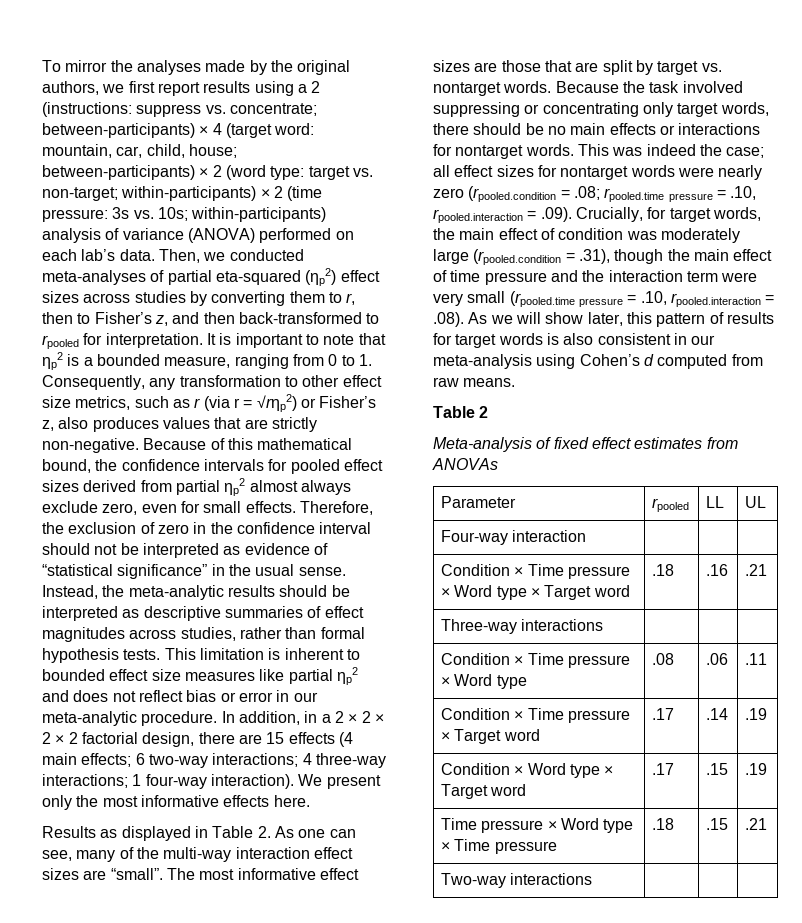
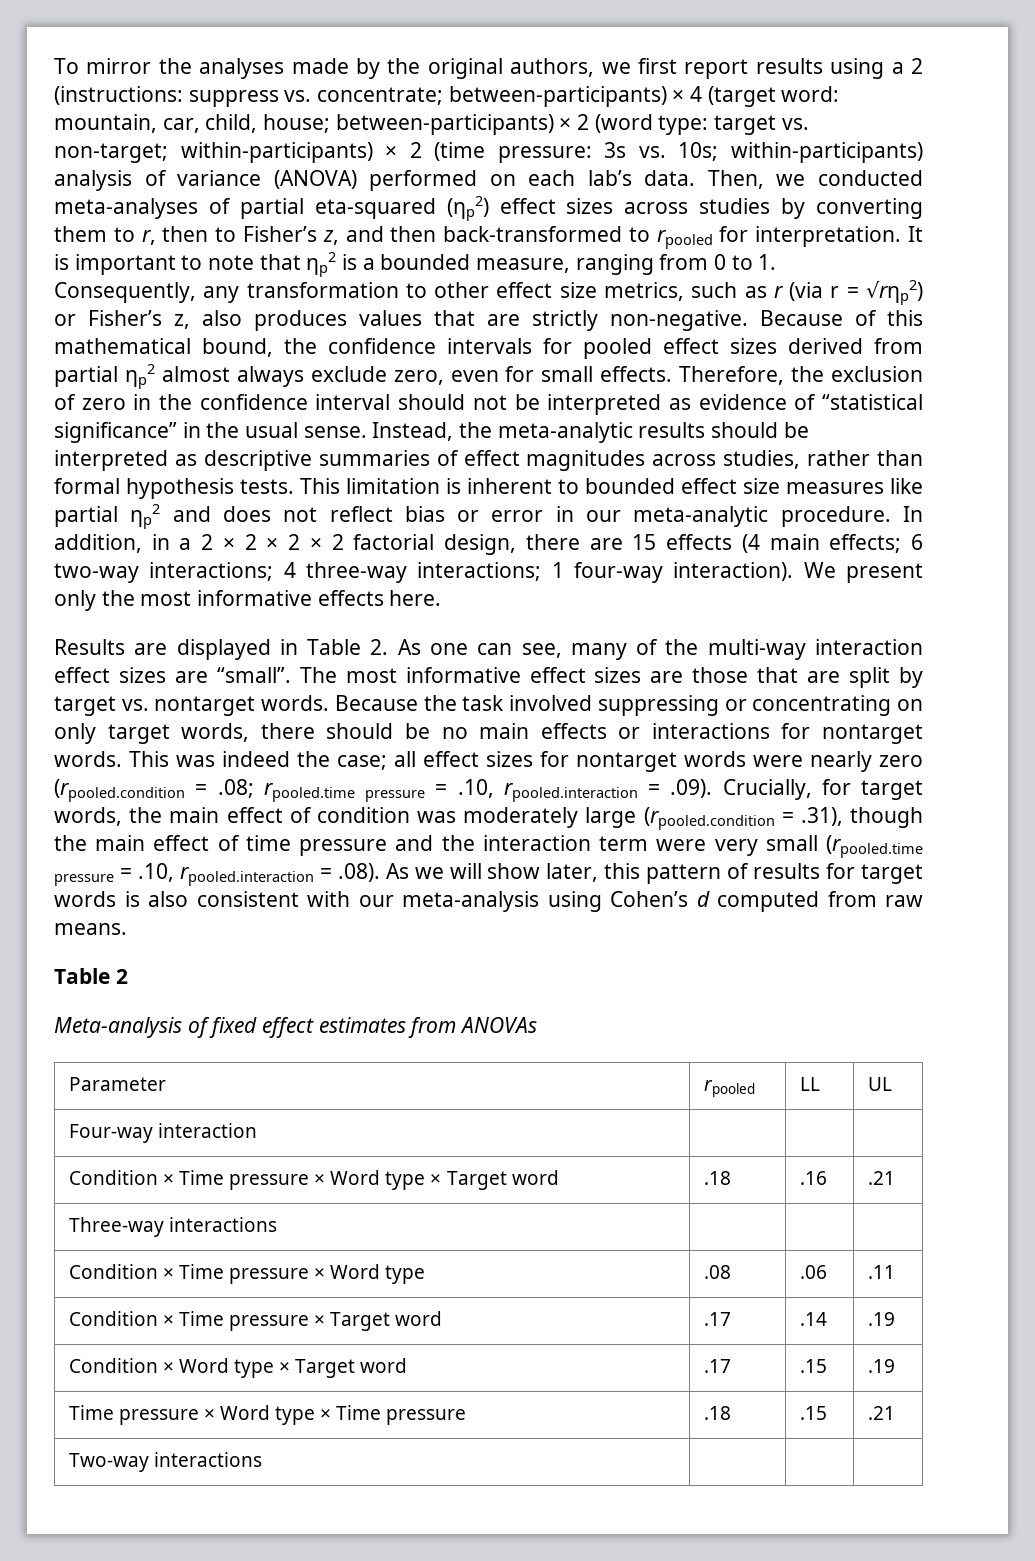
[100,829,118,838] as -> [134,643,168,655] are
(639, 109) none -> [897,699,924,711] on
[673,333,687,345] in -> [307,891,350,907] with

